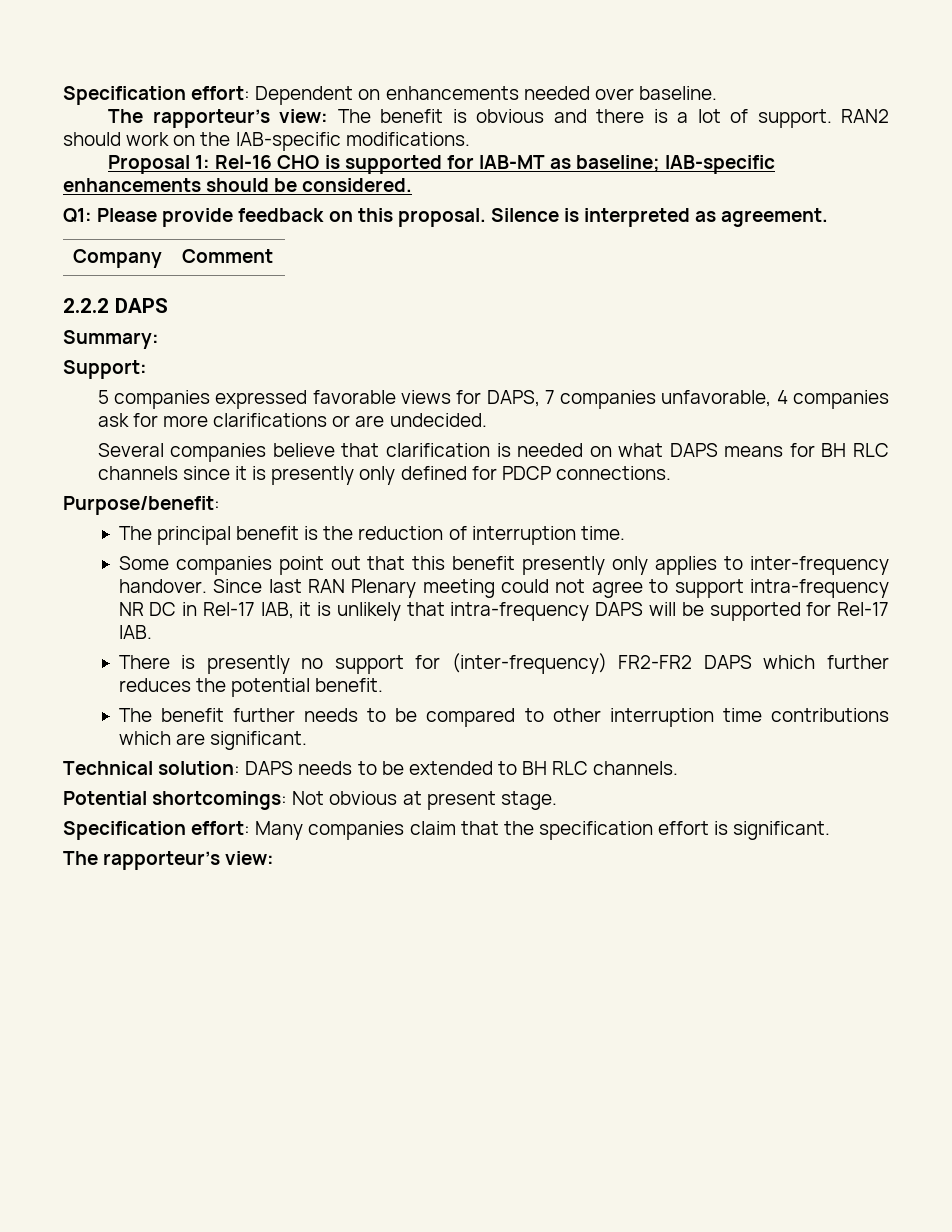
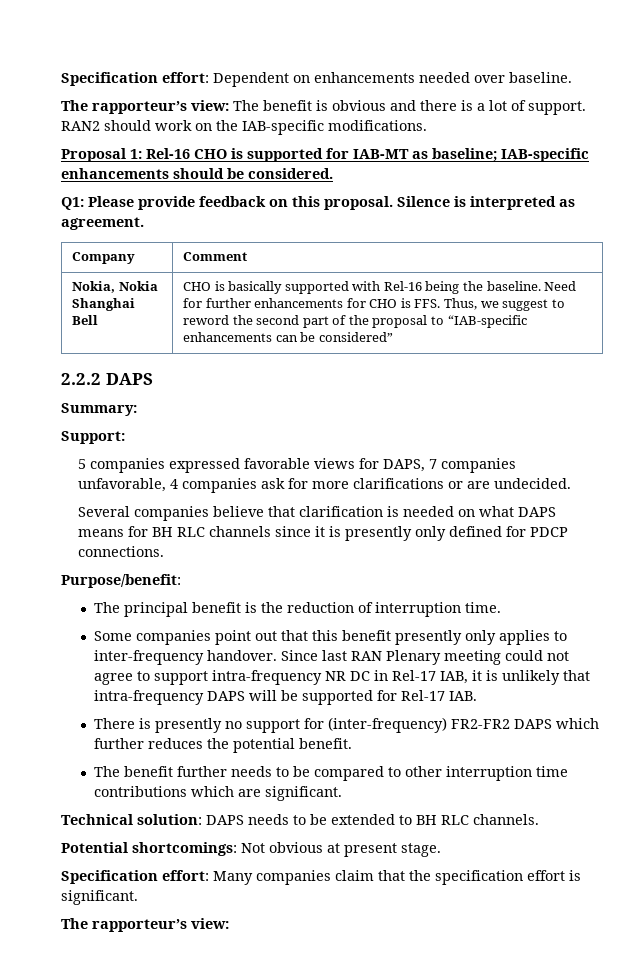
(273, 256) none -> [72,281,158,293] [72,298,136,311] [72,315,99,325] [183,281,577,294] [183,298,565,311] [183,315,527,328] [183,332,393,342] // Nokia, Nokia Shanghai Bell | CHO is basically supported with Rel-16 being the baseline. Need for further enhancements for CHO is FFS. Thus, we suggest to reword the second part of the proposal to “IAB-specific enhancements can be considered”

